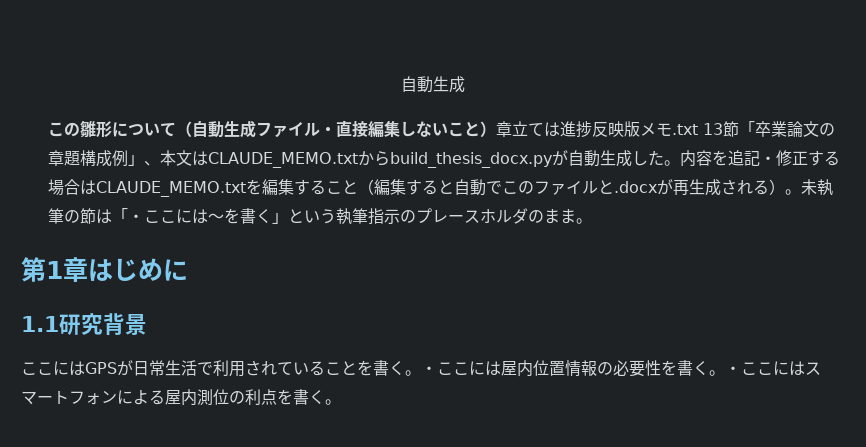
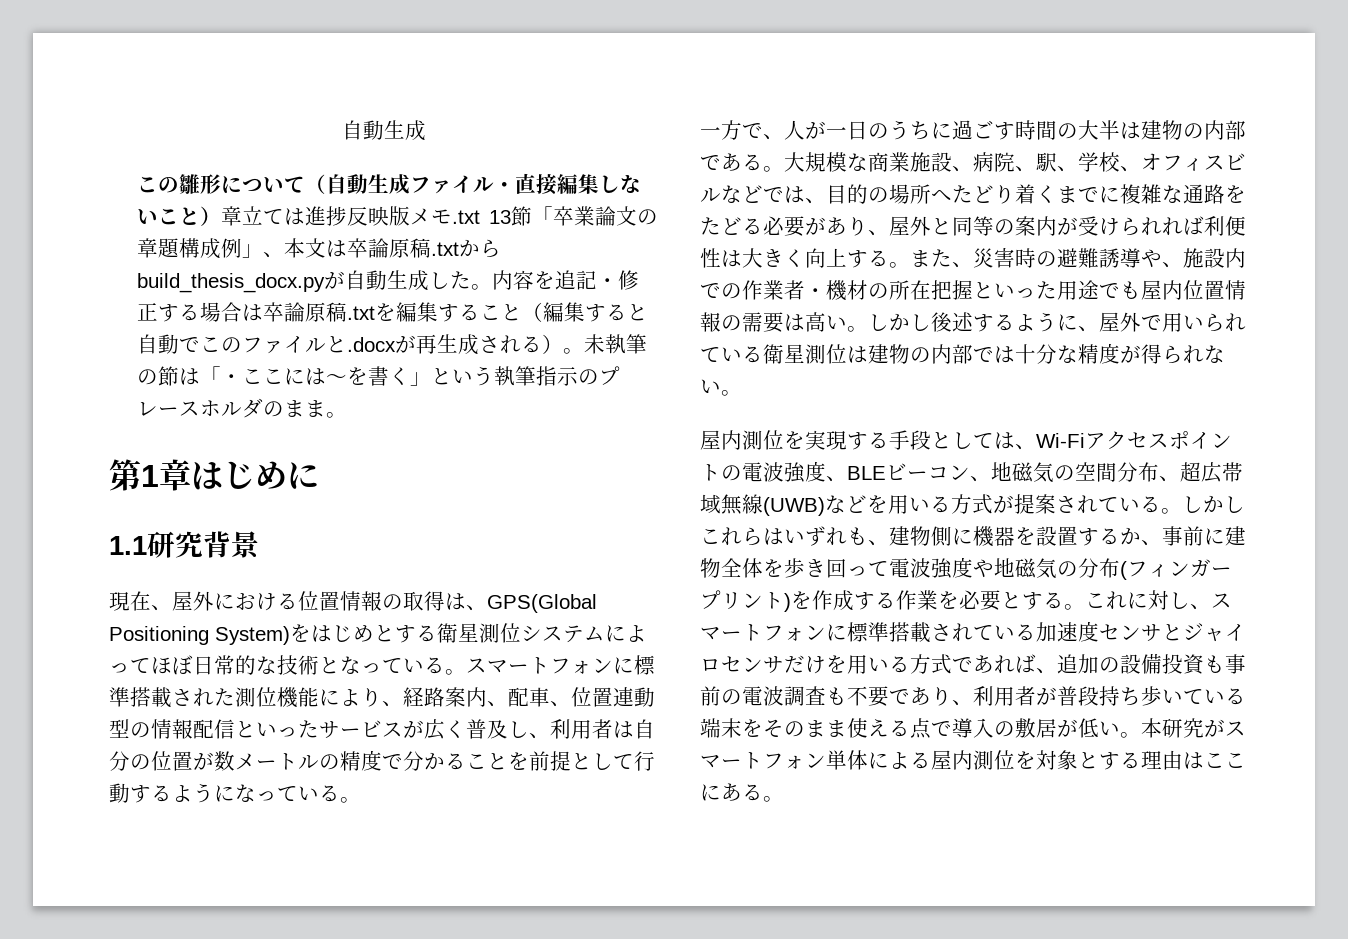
[208,152,359,168] CLAUDE_MEMO.txt -> [347,238,460,258] 卒論原稿.txt
[96,181,247,197] CLAUDE_MEMO.txt -> [263,302,376,322] 卒論原稿.txt
[21,360,821,377] [21,389,325,406] ここにはGPSが日常生活で利用されていることを書く。・ここには屋内位置情報の必要性を書く。・ここにはスマートフォンによる屋内測位の利点を書く -> [109,591,597,613] [109,623,647,645] [109,655,655,675] [109,687,655,708] [109,719,655,740] [109,750,655,771] [109,783,361,803] [700,120,1246,140] [700,152,1246,172] [700,184,1246,204] [700,216,1246,237] [700,248,1246,268] [700,280,1246,301] [700,312,1246,333] [700,343,1225,364] [700,379,742,396] [700,430,1232,450] [700,461,1243,483] [700,494,1245,516] [700,526,1246,547] [700,557,1232,580] [700,590,1232,612] [700,621,1246,643] [700,653,1246,675] [700,686,1246,707] [700,718,1246,739] [700,750,1246,770] [700,783,763,801] 現在、屋外における位置情報の取得は、GPS(Global Positioning System)をはじめとする衛星測位システムによってほぼ日常的な技術となっている。スマートフォンに標準搭載された測位機能により、経路案内、配車、位置連動型の情報配信といったサービスが広く普及し、利用者は自分の位置が数メートルの精度で分かることを前提として行動するようになっている。 // 一方で、人が一日のうちに過ごす時間の大半は建物の内部である。大規模な商業施設、病院、駅、学校、オフィスビルなどでは、目的の場所へたどり着くまでに複雑な通路をたどる必要があり、屋外と同等の案内が受けられれば利便性は大きく向上する。また、災害時の避難誘導や、施設内での作業者・機材の所在把握といった用途でも屋内位置情報の需要は高い。しかし後述するように、屋外で用いられている衛星測位は建物の内部では十分な精度が得られない。 // 屋内測位を実現する手段としては、Wi-Fiアクセスポイントの電波強度、BLEビーコン、地磁気の空間分布、超広帯域無線(UWB)などを用いる方式が提案されている。しかしこれらはいずれも、建物側に機器を設置するか、事前に建物全体を歩き回って電波強度や地磁気の分布(フィンガープリント)を作成する作業を必要とする。これに対し、スマートフォンに標準搭載されている加速度センサとジャイロセンサだけを用いる方式であれば、追加の設備投資も事前の電波調査も不要であり、利用者が普段持ち歩いている端末をそのまま使える点で導入の敷居が低い。本研究がスマートフォン単体による屋内測位を対象とする理由はここにある

